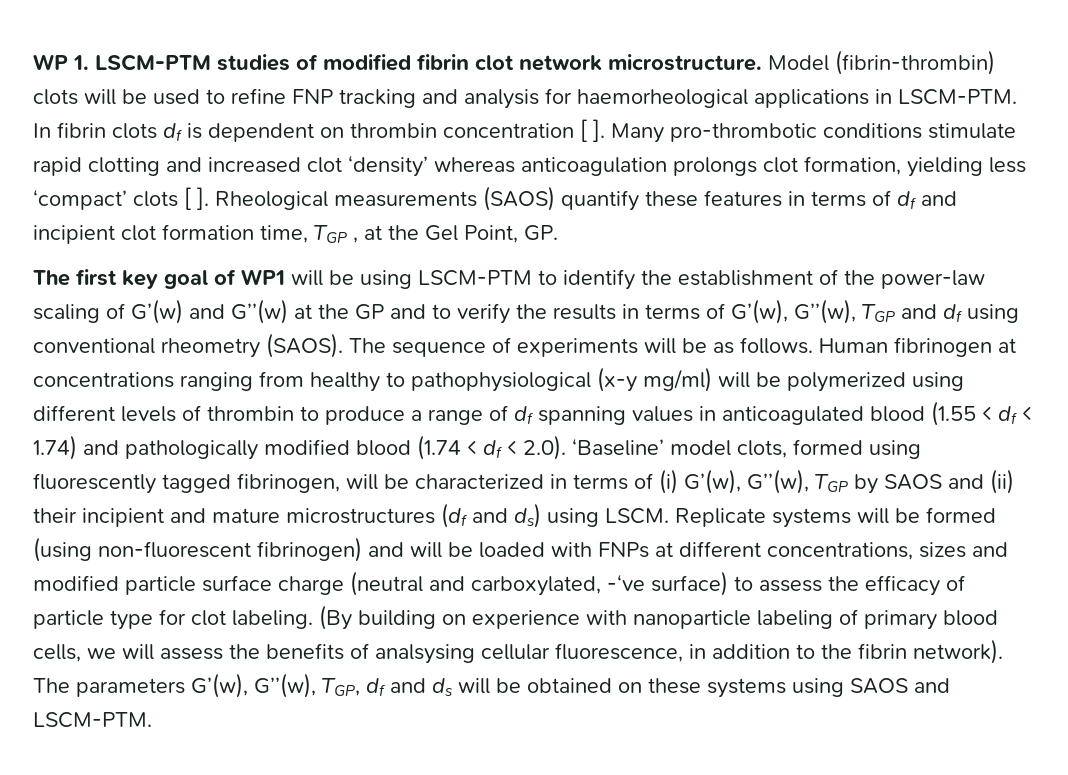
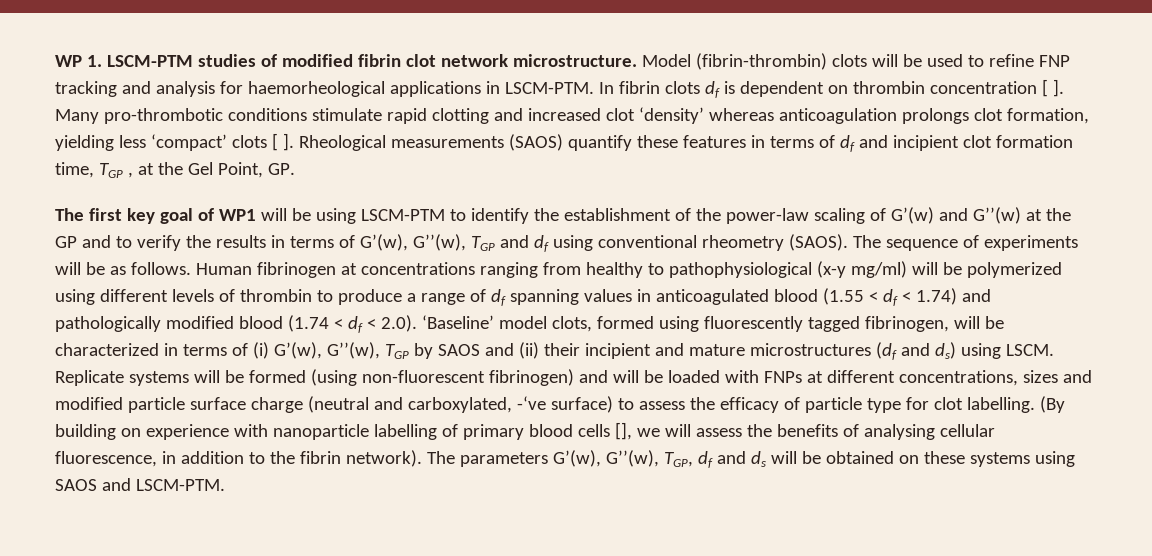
[232,610,313,629] labeling. -> [966,397,1035,413] labelling.
[757,610,833,629] labeling -> [373,424,437,440] labelling
[33,644,81,662] cells, -> [577,422,632,440] cells [],
[375,644,475,664] analsysing -> [863,424,935,440] analysing

